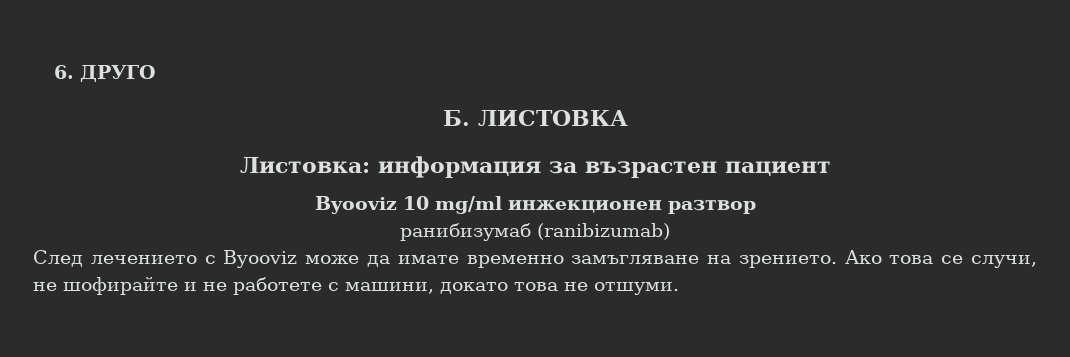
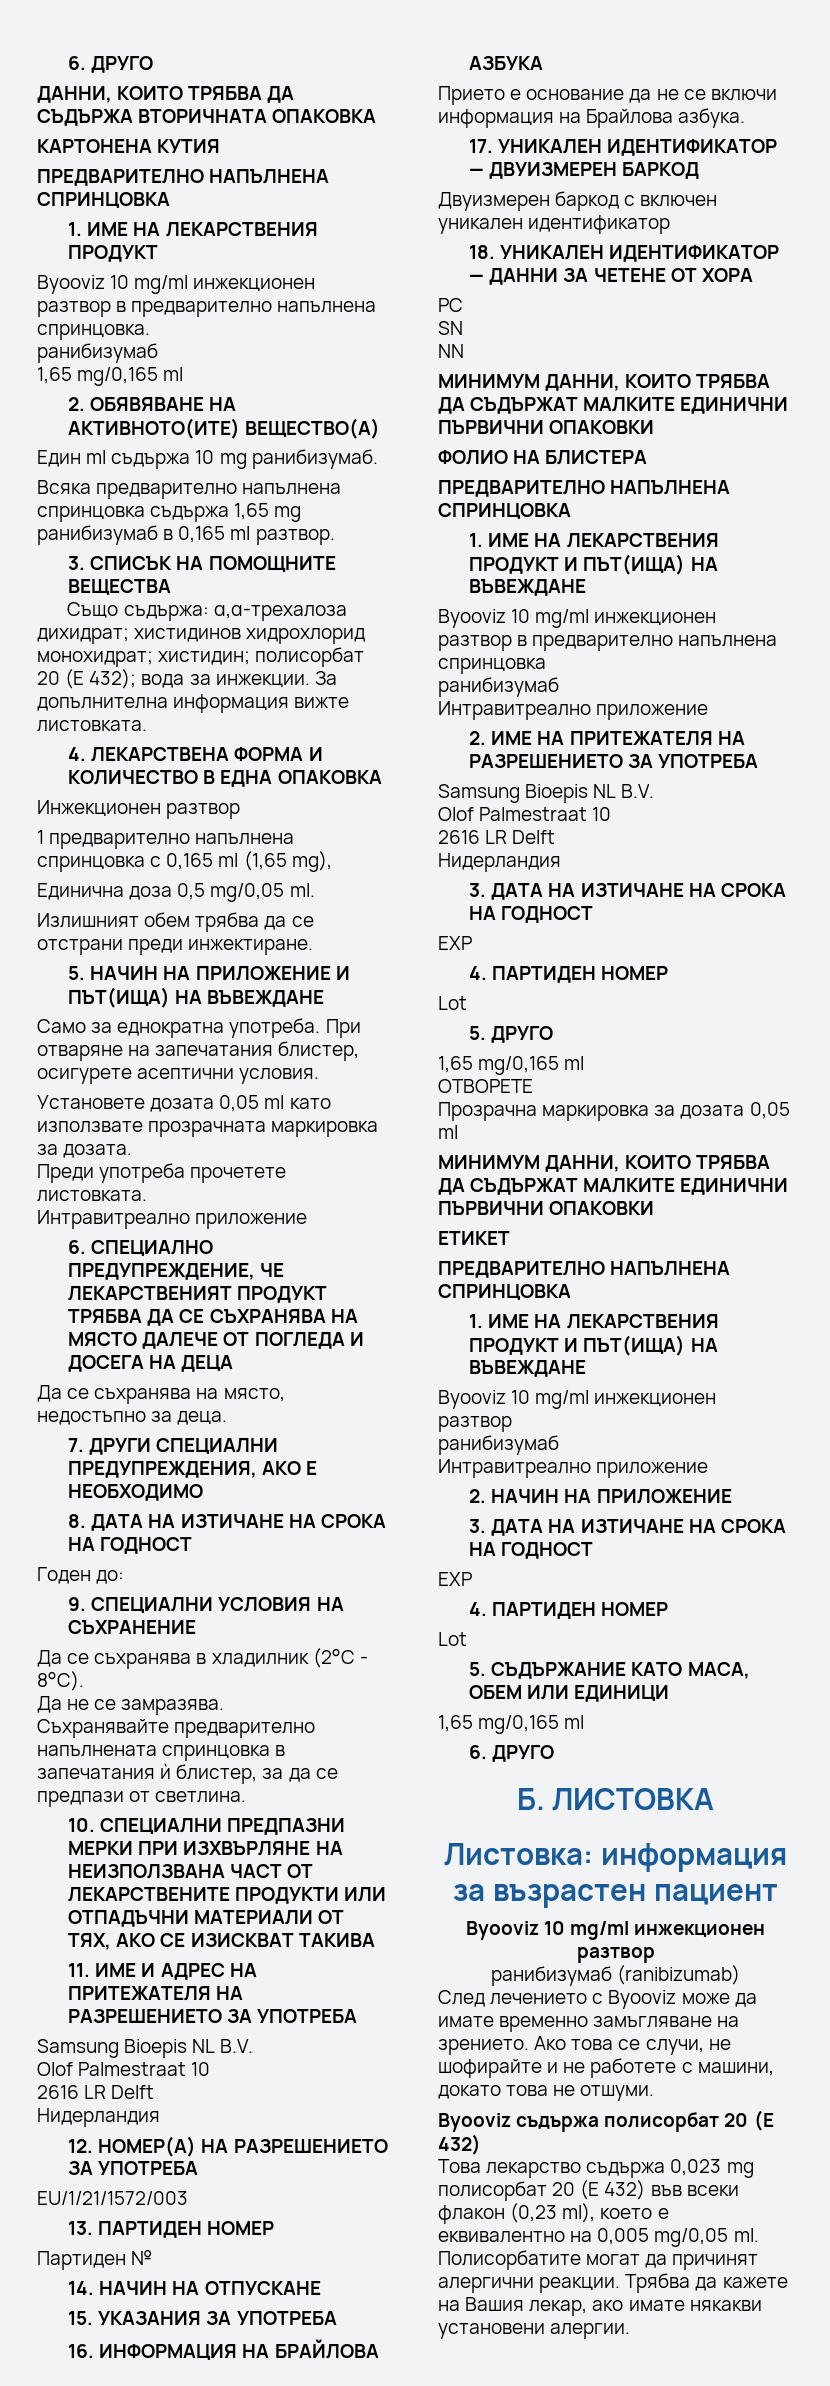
[54,65,157,82] 6. ДРУГО -> [68,56,154,73] [37,86,295,103] [37,109,377,126] [37,139,221,153] [37,169,330,186] [37,192,170,208] [68,222,318,237] [68,245,159,262] [37,275,316,294] [37,301,377,317] [37,324,150,340] [37,343,158,363] [37,367,184,386] [68,397,237,411] [68,418,381,439] [37,449,378,469] [37,480,342,499] [37,503,302,522] [37,525,335,545] [68,556,336,572] [68,579,172,595] [67,602,347,621] [37,628,366,644] [37,647,365,667] [37,669,337,689] [37,694,350,713] [37,720,147,732] [68,747,323,762] [68,770,382,787] [37,800,241,819] [37,830,295,849] [37,851,332,872] [37,883,315,902] [37,912,314,932] [37,939,314,955] [68,966,350,981] [68,987,325,1008] [37,1018,361,1038] [37,1041,360,1061] [37,1068,320,1084] [37,1095,331,1112] [37,1121,379,1137] [37,1144,133,1158] [37,1163,287,1183] [37,1190,147,1202] [37,1210,308,1229] [68,1240,214,1256] [68,1263,285,1280] [68,1286,328,1303] [68,1309,358,1326] [68,1332,364,1349] [68,1355,234,1372] [37,1385,285,1404] [37,1411,228,1425] [68,1438,279,1455] [68,1461,318,1478] [68,1484,204,1501] [68,1514,386,1531] [68,1537,193,1554] [37,1567,125,1584] [68,1597,344,1613] [68,1620,197,1634] [37,1648,368,1669] [37,1671,84,1691] [37,1696,225,1715] [37,1719,316,1738] [37,1745,286,1761] [37,1763,338,1784] [37,1791,247,1807] [68,1818,346,1835] [68,1841,343,1856] [68,1864,314,1879] [68,1887,387,1904] [68,1910,345,1927] [68,1933,375,1950] [68,1963,257,1980] [68,1986,244,2001] [68,2009,358,2023] [37,2039,254,2058] [37,2062,211,2076] [37,2085,155,2099] [37,2108,160,2127] [68,2136,388,2157] [68,2161,199,2175] [37,2191,188,2205] [68,2221,275,2238] [37,2249,153,2270] [68,2281,321,2295] [68,2311,337,2325] [68,2339,379,2360] [469,56,544,70] [438,86,777,105] [438,108,746,128] [469,139,778,156] [469,162,700,179] [438,191,718,211] [438,215,671,234] [469,245,780,262] [469,268,753,285] [438,298,463,312] [438,321,463,335] [438,344,464,358] [438,374,771,391] [438,397,789,414] [438,420,655,434] [438,450,648,465] [438,480,731,497] [438,503,571,519] [469,533,719,548] [469,554,718,575] [469,579,587,596] [438,609,717,628] [438,635,778,651] [438,658,546,674] [438,677,559,697] [438,701,709,720] [469,731,745,746] [469,754,759,768] [438,784,655,803] [438,807,612,821] [438,830,556,844] [438,853,561,872] [469,883,786,900] [469,906,594,923] [438,936,472,950] [469,966,669,983] [438,996,467,1010] [469,1026,554,1043] [438,1056,585,1075] [438,1079,533,1093] [438,1102,790,1121] [438,1125,458,1139] [438,1155,771,1172] [438,1178,789,1195] [438,1201,655,1215] [438,1231,510,1245] [438,1261,731,1278] [438,1284,571,1300] [469,1314,719,1329] [469,1335,718,1356] [469,1360,587,1377] [438,1390,717,1409] [438,1416,512,1432] [438,1435,559,1455] [438,1459,709,1478] [469,1489,732,1504] [469,1519,786,1536] [469,1542,594,1559] [438,1572,472,1586] [469,1602,669,1619] [438,1632,467,1646] [469,1662,750,1679] [469,1685,670,1702] [438,1715,585,1734] [469,1745,555,1762] 6. ДРУГО // ДАННИ, КОИТО ТРЯБВА ДА СЪДЪРЖА ВТОРИЧНАТА ОПАКОВКА // КАРТОНЕНА КУТИЯ // ПРЕДВАРИТЕЛНО НАПЪЛНЕНА СПРИНЦОВКА // 1. ИМЕ НА ЛЕКАРСТВЕНИЯ ПРОДУКТ // Byooviz 10 mg/ml инжекционен разтвор в предварително напълнена спринцовка. // ранибизумаб // 1,65 mg/0,165 ml // 2. ОБЯВЯВАНЕ НА АКТИВНОТО(ИТЕ) ВЕЩЕСТВО(А) // Един ml съдържа 10 mg ранибизумаб. // Всяка предварително напълнена спринцовка съдържа 1,65 mg ранибизумаб в 0,165 ml разтвор. // 3. СПИСЪК НА ПОМОЩНИТЕ ВЕЩЕСТВА // Също съдържа: α,α-трехалоза дихидрат; хистидинов хидрохлорид монохидрат; хистидин; полисорбат 20 (E 432); вода за инжекции. За допълнителна информация вижте листовката. // 4. ЛЕКАРСТВЕНА ФОРМА И КОЛИЧЕСТВО В ЕДНА ОПАКОВКА // Инжекционен разтвор // 1 предварително напълнена спринцовка с 0,165 ml (1,65 mg), // Единична доза 0,5 mg/0,05 ml. // Излишният обем трябва да се отстрани преди инжектиране. // 5. НАЧИН НА ПРИЛОЖЕНИЕ И ПЪТ(ИЩА) НА ВЪВЕЖДАНЕ // Само за еднократна употреба. При отваряне на запечатания блистер, осигурете асептични условия. // Установете дозата 0,05 ml като използвате прозрачната маркировка за дозата. // Преди употреба прочетете листовката. // Интравитреално приложение // 6. СПЕЦИАЛНО ПРЕДУПРЕЖДЕНИЕ, ЧЕ ЛЕКАРСТВЕНИЯТ ПРОДУКТ ТРЯБВА ДА СЕ СЪХРАНЯВА НА МЯСТО ДАЛЕЧЕ ОТ ПОГЛЕДА И ДОСЕГА НА ДЕЦА // Да се съхранява на място, недостъпно за деца. // 7. ДРУГИ СПЕЦИАЛНИ ПРЕДУПРЕЖДЕНИЯ, АКО Е НЕОБХОДИМО // 8. ДАТА НА ИЗТИЧАНЕ НА СРОКА НА ГОДНОСТ // Годен до: // 9. СПЕЦИАЛНИ УСЛОВИЯ НА СЪХРАНЕНИЕ // Да се съхранява в хладилник (2°C - 8°C). // Да не се замразява. // Съхранявайте предварително напълнената спринцовка в запечатания ѝ блистер, за да се предпази от светлина. // 10. СПЕЦИАЛНИ ПРЕДПАЗНИ МЕРКИ ПРИ ИЗХВЪРЛЯНЕ НА НЕИЗПОЛЗВАНА ЧАСТ ОТ ЛЕКАРСТВЕНИТЕ ПРОДУКТИ ИЛИ ОТПАДЪЧНИ МАТЕРИАЛИ ОТ ТЯХ, АКО СЕ ИЗИСКВАТ ТАКИВА // 11. ИМЕ И АДРЕС НА ПРИТЕЖАТЕЛЯ НА РАЗРЕШЕНИЕТО ЗА УПОТРЕБА // Samsung Bioepis NL B.V. // Olof Palmestraat 10 // 2616 LR Delft // Нидерландия // 12. НОМЕР(А) НА РАЗРЕШЕНИЕТО ЗА УПОТРЕБА // EU/1/21/1572/003 // 13. ПАРТИДЕН НОМЕР // Партиден № // 14. НАЧИН НА ОТПУСКАНЕ // 15. УКАЗАНИЯ ЗА УПОТРЕБА // 16. ИНФОРМАЦИЯ НА БРАЙЛОВА АЗБУКА // Прието е основание да не се включи информация на Брайлова азбука. // 17. УНИКАЛЕН ИДЕНТИФИКАТОР — ДВУИЗМЕРЕН БАРКОД // Двуизмерен баркод с включен уникален идентификатор // 18. УНИКАЛЕН ИДЕНТИФИКАТОР — ДАННИ ЗА ЧЕТЕНЕ ОТ ХОРА // PC // SN // NN // МИНИМУМ ДАННИ, КОИТО ТРЯБВА ДА СЪДЪРЖАТ МАЛКИТЕ ЕДИНИЧНИ ПЪРВИЧНИ ОПАКОВКИ // ФОЛИО НА БЛИСТЕРА // ПРЕДВАРИТЕЛНО НАПЪЛНЕНА СПРИНЦОВКА // 1. ИМЕ НА ЛЕКАРСТВЕНИЯ ПРОДУКT И ПЪТ(ИЩА) НА ВЪВЕЖДАНЕ // Byooviz 10 mg/ml инжекционен разтвор в предварително напълнена спринцовка // ранибизумаб // Интравитреално приложение // 2. ИМЕ НА ПРИТЕЖАТЕЛЯ НА РАЗРЕШЕНИЕТО ЗА УПОТРЕБА // Samsung Bioepis NL B.V. // Olof Palmestraat 10 // 2616 LR Delft // Нидерландия // 3. ДАТА НА ИЗТИЧАНЕ НА СРОКА НА ГОДНОСТ // EXP // 4. ПАРТИДЕН НОМЕР // Lot // 5. ДРУГО // 1,65 mg/0,165 ml // ОТВОРЕТЕ // Прозрачна маркировка за дозата 0,05 ml // МИНИМУМ ДАННИ, КОИТО ТРЯБВА ДА СЪДЪРЖАТ МАЛКИТЕ ЕДИНИЧНИ ПЪРВИЧНИ ОПАКОВКИ // ЕТИКЕТ // ПРЕДВАРИТЕЛНО НАПЪЛНЕНА СПРИНЦОВКА // 1. ИМЕ НА ЛЕКАРСТВЕНИЯ ПРОДУКT И ПЪТ(ИЩА) НА ВЪВЕЖДАНЕ // Byooviz 10 mg/ml инжекционен разтвор // ранибизумаб // Интравитреално приложение // 2. НАЧИН НА ПРИЛОЖЕНИЕ // 3. ДАТА НА ИЗТИЧАНЕ НА СРОКА НА ГОДНОСТ // EXP // 4. ПАРТИДЕН НОМЕР // Lot // 5. СЪДЪРЖАНИЕ КАТО МАСА, ОБЕМ ИЛИ ЕДИНИЦИ // 1,65 mg/0,165 ml // 6. ДРУГО
(679, 288) none -> [438,2110,774,2132] [438,2134,481,2155] [438,2159,754,2178] [438,2180,739,2201] [438,2203,669,2224] [438,2228,759,2247] [438,2250,759,2270] [438,2273,788,2293] [438,2297,762,2316] [438,2323,631,2339] // Byooviz съдържа полисорбат 20 (E 432) // Това лекарство съдържа 0,023 mg полисорбат 20 (E 432) във всеки флакон (0,23 ml), което е еквивалентно на 0,005 mg/0,05 ml. Полисорбатите могат да причинят алергични реакции. Трябва да кажете на Вашия лекар, ако имате някакви установени алергии.

